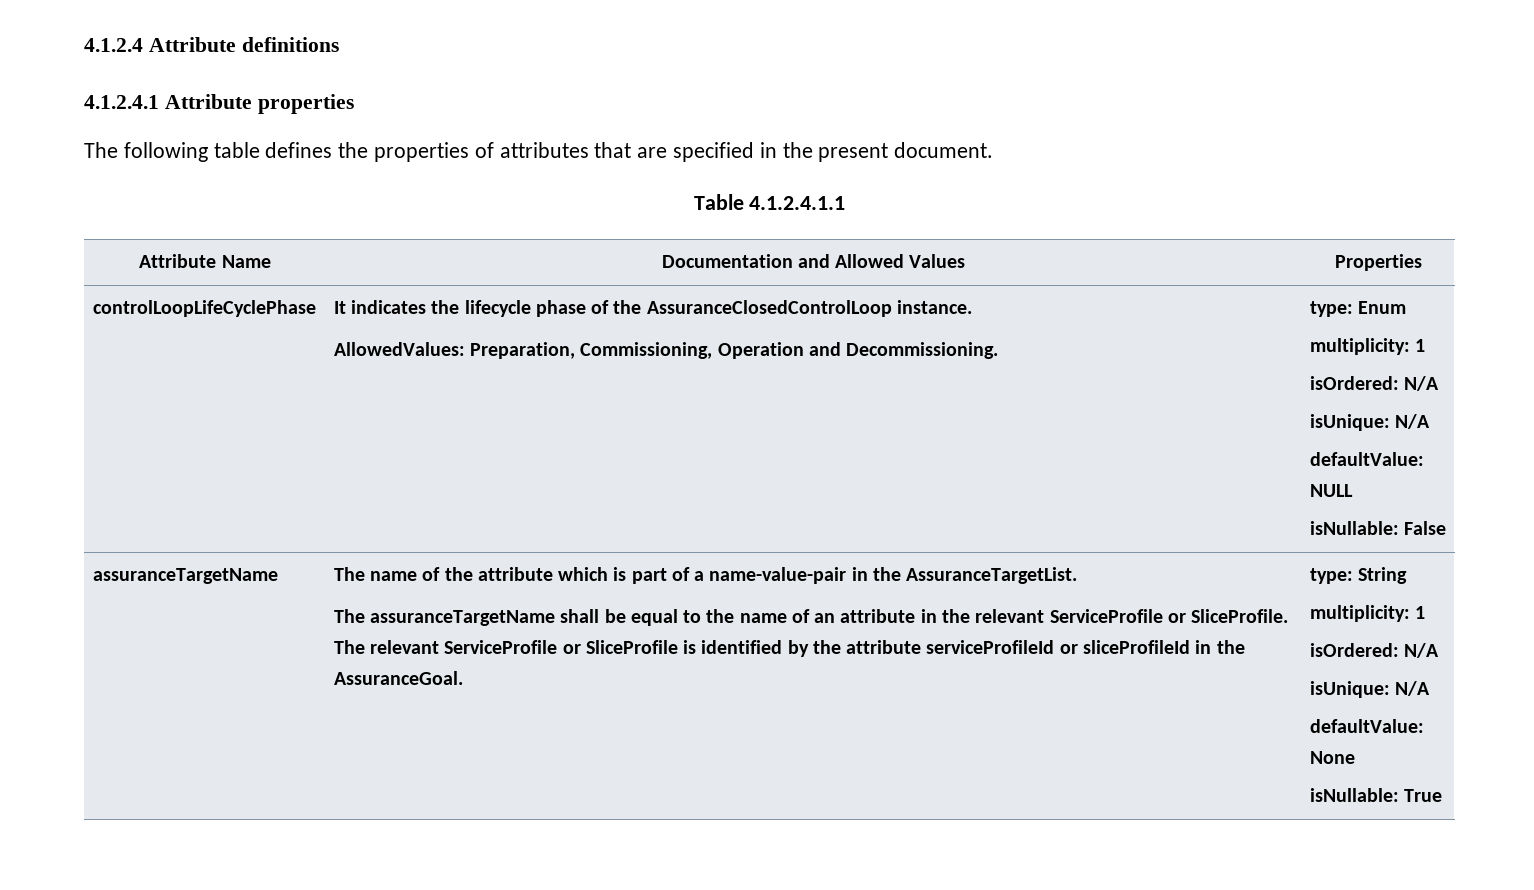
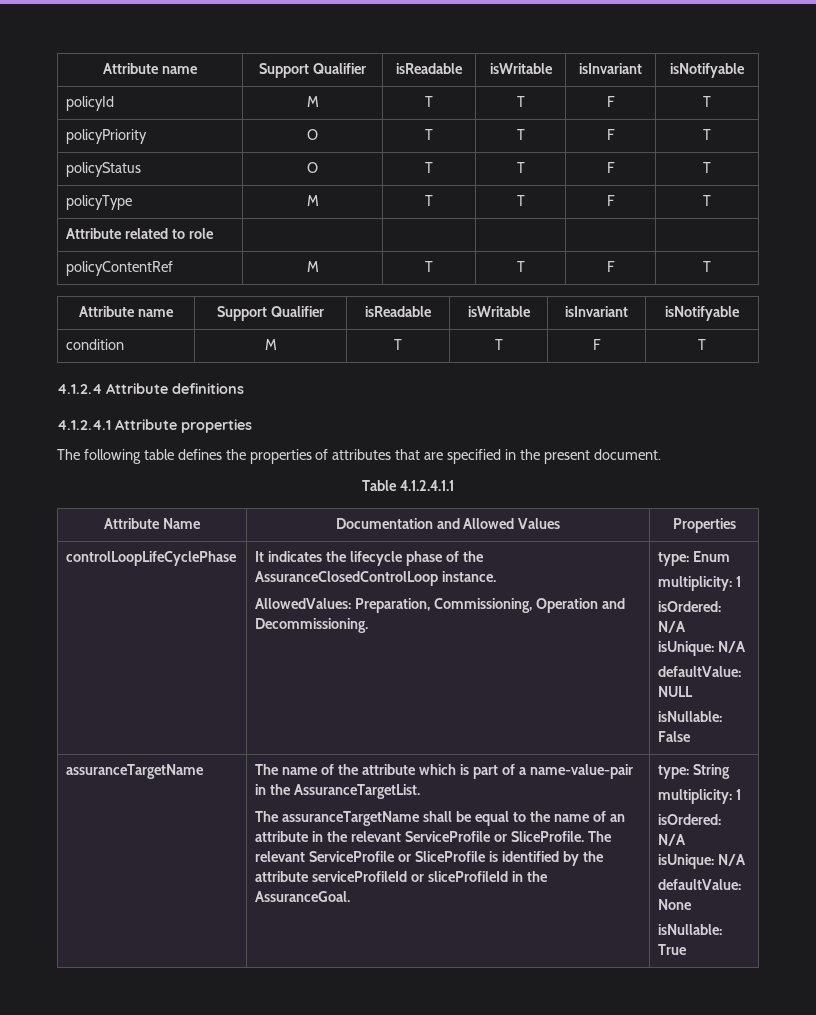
(84, 45) none -> [103,63,198,74] [259,63,366,78] [396,63,463,74] [489,63,553,74] [579,63,642,74] [670,63,745,78] [66,96,115,111] [306,96,319,107] [425,96,433,107] [516,96,525,107] [606,96,615,107] [703,96,711,107] [66,129,148,144] [307,129,318,140] [425,129,433,140] [516,129,525,140] [606,129,615,140] [703,129,711,140] [66,162,142,177] [307,162,318,173] [425,162,433,173] [516,162,525,173] [606,162,615,173] [703,162,711,173] [66,195,133,210] [306,195,319,206] [425,195,433,206] [516,195,525,206] [606,195,615,206] [703,195,711,206] [66,228,215,239] [66,261,174,276] [306,261,319,272] [425,261,433,272] [516,261,525,272] [606,261,615,272] [703,261,711,272] [79,306,174,317] [217,306,324,321] [365,306,432,317] [467,306,531,317] [565,306,628,317] [665,306,740,321] [66,339,125,350] [264,339,277,350] [394,339,402,350] [494,339,503,350] [592,339,601,350] [698,339,706,350] Attribute name | Support Qualifier | isReadable | isWritable | isInvariant | isNotifyable // policyId | M | T | T | F | T // policyPriority | O | T | T | F | T // policyStatus | O | T | T | F | T // policyType | M | T | T | F | T // Attribute related to role | | | | | // policyContentRef | M | T | T | F | T // Attribute name | Support Qualifier | isReadable | isWritable | isInvariant | isNotifyable // condition | M | T | T | F | T //

